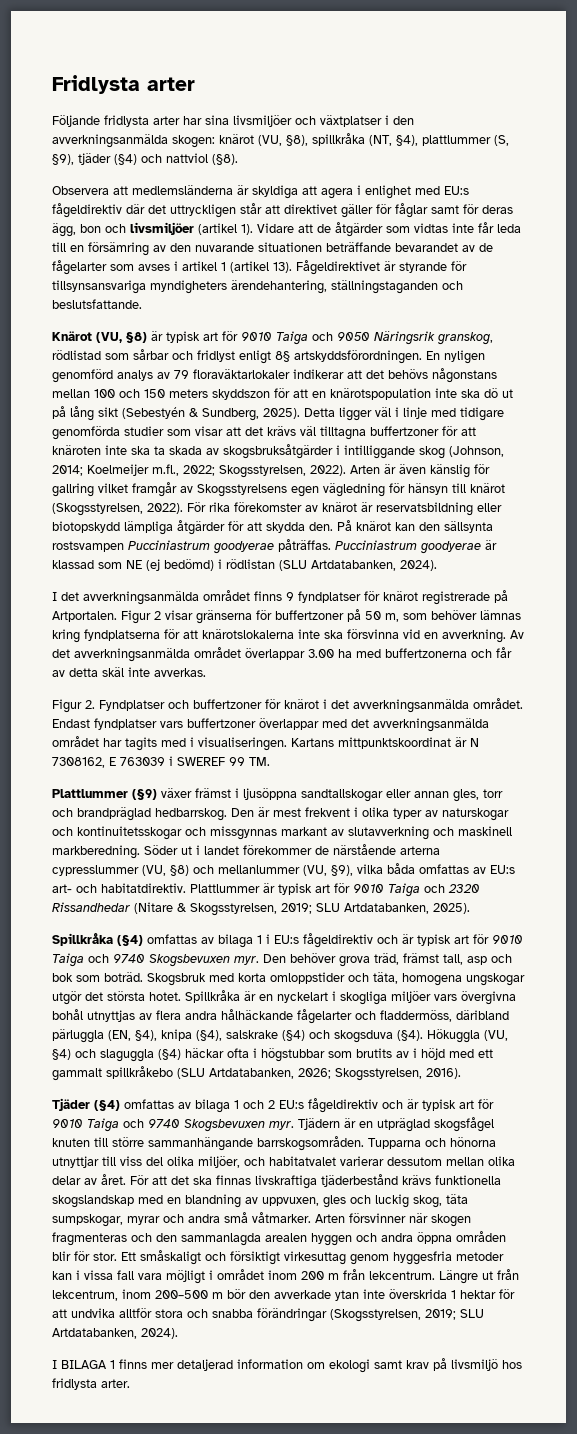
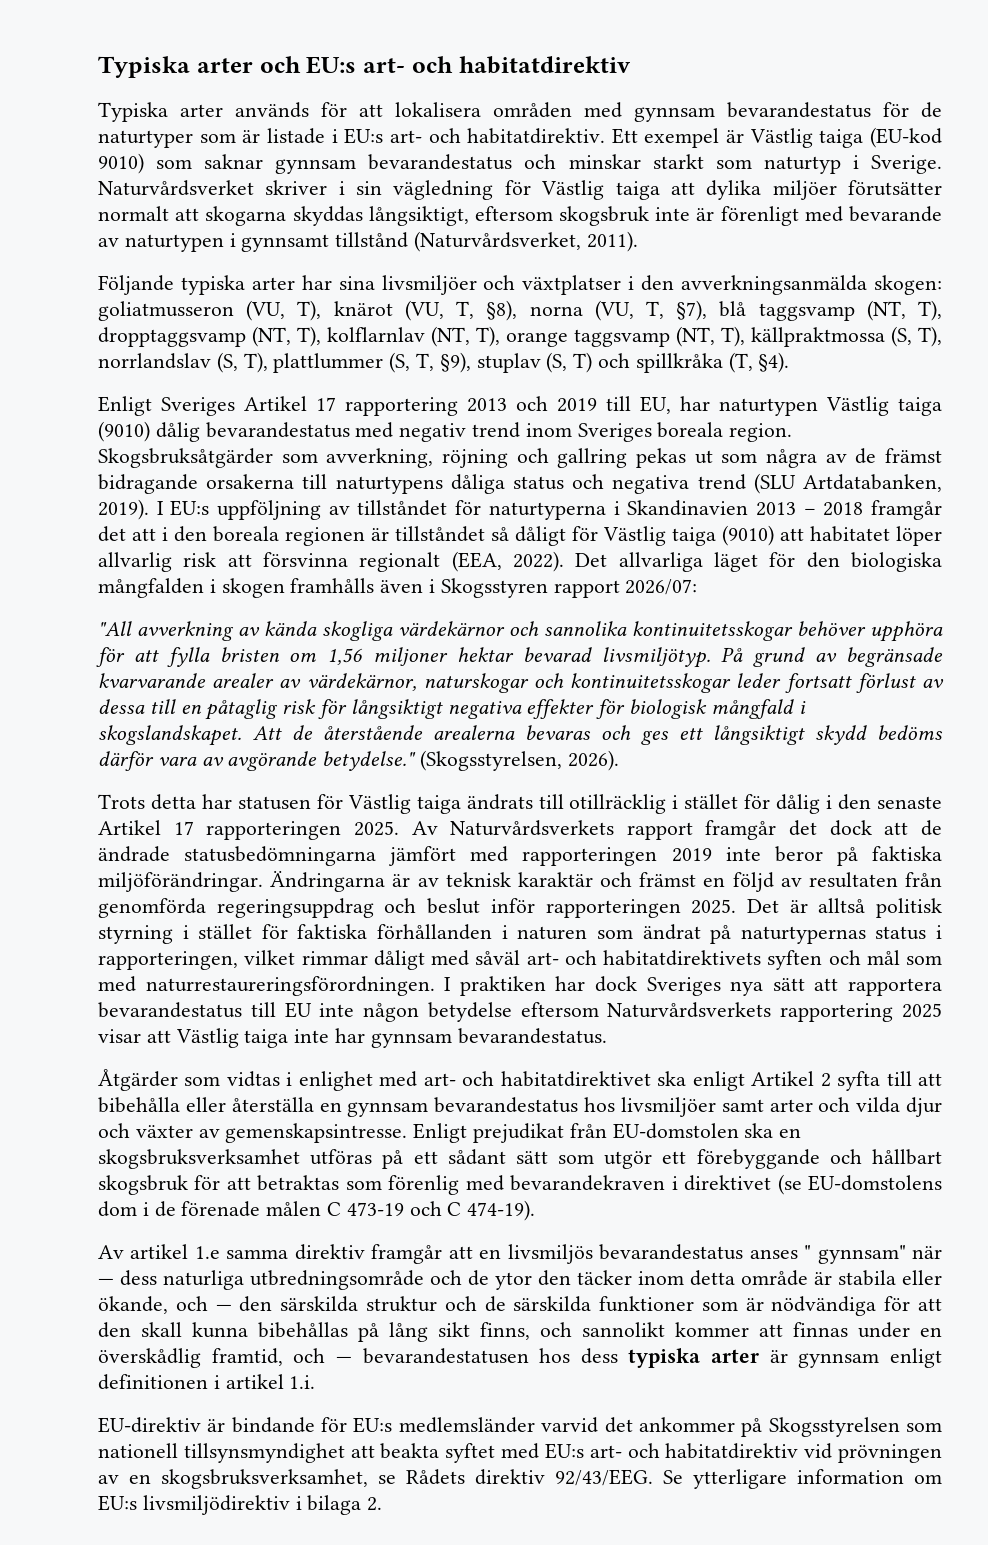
[52,75,195,94] Fridlysta arter -> [98,56,631,78] [98,102,942,122] [98,127,942,148] [98,153,943,174] [98,180,943,200] [98,206,942,226] [98,231,638,252] Typiska arter och EU:s art- och habitatdirektiv // Typiska arter används för att lokalisera områden med gynnsam bevarandestatus för de naturtyper som är listade i EU:s art- och habitatdirektiv. Ett exempel är Västlig taiga (EU-kod 9010) som saknar gynnsam bevarandestatus och minskar starkt som naturtyp i Sverige. Naturvårdsverket skriver i sin vägledning för Västlig taiga att dylika miljöer förutsätter normalt att skogarna skyddas långsiktigt, eftersom skogsbruk inte är förenligt med bevarande av naturtypen i gynnsamt tillstånd (Naturvårdsverket, 2011).
[104,115,149,127] fridlysta -> [180,275,245,295] typiska
[219,133,509,146] [52,153,238,165] [52,185,469,199] [52,203,513,218] [52,222,521,237] [52,242,493,256] [52,260,467,275] [52,280,463,294] [52,299,142,309] [52,331,493,345] [52,349,485,364] [52,368,497,383] [52,388,513,400] [52,406,504,421] [52,426,476,440] [52,444,504,459] [52,464,490,478] [52,482,505,497] [52,502,502,516] [52,520,493,535] [52,539,497,554] [52,559,437,571] [52,590,508,605] [52,609,521,624] [52,629,524,643] [52,647,512,662] [52,667,206,677] [52,698,523,713] [52,718,489,732] [52,736,479,751] [52,756,270,768] [52,788,503,802] [52,807,509,821] [52,826,512,840] [52,844,440,859] [52,863,515,876] [52,883,480,897] [52,902,470,916] [52,933,523,948] [52,953,512,967] [52,972,525,986] [52,990,516,1005] [52,1009,509,1024] [52,1029,508,1043] [52,1048,493,1062] [52,1066,461,1081] [52,1098,494,1113] [52,1117,494,1132] [52,1136,496,1151] [52,1156,515,1168] [52,1174,501,1189] [52,1194,468,1208] [52,1212,471,1227] [52,1231,506,1246] [52,1250,504,1265] [52,1269,519,1284] [52,1289,515,1301] [52,1308,484,1322] [52,1328,178,1339] [52,1358,522,1373] [52,1378,130,1390] knärot (VU, §8), spillkråka (NT, §4), plattlummer (S, §9), tjäder (§4) och nattviol (§8). // Observera att medlemsländerna är skyldiga att agera i enlighet med EU:s fågeldirektiv där det uttryckligen står att direktivet gäller för fåglar samt för deras ägg, bon och livsmiljöer (artikel 1). Vidare att de åtgärder som vidtas inte får leda till en försämring av den nuvarande situationen beträffande bevarandet av de fågelarter som avses i artikel 1 (artikel 13). Fågeldirektivet är styrande för tillsynsansvariga myndigheters ärendehantering, ställningstaganden och beslutsfattande. // Knärot (VU, §8) är typisk art för 9010 Taiga och 9050 Näringsrik granskog, rödlistad som sårbar och fridlyst enligt 8§ artskyddsförordningen. En nyligen genomförd analys av 79 floraväktarlokaler indikerar att det behövs någonstans mellan 100 och 150 meters skyddszon för att en knärotspopulation inte ska dö ut på lång sikt (Sebestyén & Sundberg, 2025). Detta ligger väl i linje med tidigare genomförda studier som visar att det krävs väl tilltagna buffertzoner för att knäroten inte ska ta skada av skogsbruksåtgärder i intilliggande skog (Johnson, 2014; Koelmeijer m.fl., 2022; Skogsstyrelsen, 2022). Arten är även känslig för gallring vilket framgår av Skogsstyrelsens egen vägledning för hänsyn till knärot (Skogsstyrelsen, 2022). För rika förekomster av knärot är reservatsbildning eller biotopskydd lämpliga åtgärder för att skydda den. På knärot kan den sällsynta rostsvampen Pucciniastrum goodyerae påträffas. Pucciniastrum goodyerae är klassad som NE (ej bedömd) i rödlistan (SLU Artdatabanken, 2024). // I det avverkningsanmälda området finns 9 fyndplatser för knärot registrerade på Artportalen. Figur 2 visar gränserna för buffertzoner på 50 m, som behöver lämnas kring fyndplatserna för att knärotslokalerna inte ska försvinna vid en avverkning. Av det avverkningsanmälda området överlappar 3.00 ha med buffertzonerna och får av detta skäl inte avverkas. // Figur 2. Fyndplatser och buffertzoner för knärot i det avverkningsanmälda området. Endast fyndplatser vars buffertzoner överlappar med det avverkningsanmälda området har tagits med i visualiseringen. Kartans mittpunktskoordinat är N 7308162, E 763039 i SWEREF 99 TM. // Plattlummer (§9) växer främst i ljusöppna sandtallskogar eller annan gles, torr och brandpräglad hedbarrskog. Den är mest frekvent i olika typer av naturskogar och kontinuitetsskogar och missgynnas markant av slutavverkning och maskinell markberedning. Söder ut i landet förekommer de närstående arterna cypresslummer (VU, §8) och mellanlummer (VU, §9), vilka båda omfattas av EU:s art- och habitatdirektiv. Plattlummer är typisk art för 9010 Taiga och 2320 Rissandhedar (Nitare & Skogsstyrelsen, 2019; SLU Artdatabanken, 2025). // Spillkråka (§4) omfattas av bilaga 1 i EU:s fågeldirektiv och är typisk art för 9010 Taiga och 9740 Skogsbevuxen myr. Den behöver grova träd, främst tall, asp och bok som boträd. Skogsbruk med korta omloppstider och täta, homogena ungskogar utgör det största hotet. Spillkråka är en nyckelart i skogliga miljöer vars övergivna bohål utnyttjas av flera andra hålhäckande fågelarter och fladdermöss, däribland pärluggla (EN, §4), knipa (§4), salskrake (§4) och skogsduva (§4). Hökuggla (VU, §4) och slaguggla (§4) häckar ofta i högstubbar som brutits av i höjd med ett gammalt spillkråkebo (SLU Artdatabanken, 2026; Skogsstyrelsen, 2016). // Tjäder (§4) omfattas av bilaga 1 och 2 EU:s fågeldirektiv och är typisk art för 9010 Taiga och 9740 Skogsbevuxen myr. Tjädern är en utpräglad skogsfågel knuten till större sammanhängande barrskogsområden. Tupparna och hönorna utnyttjar till viss del olika miljöer, och habitatvalet varierar dessutom mellan olika delar av året. För att det ska finnas livskraftiga tjäderbestånd krävs funktionella skogslandskap med en blandning av uppvuxen, gles och luckig skog, täta sumpskogar, myrar och andra små våtmarker. Arten försvinner när skogen fragmenteras och den sammanlagda arealen hyggen och andra öppna områden blir för stor. Ett småskaligt och försiktigt virkesuttag genom hyggesfria metoder kan i vissa fall vara möjligt i området inom 200 m från lekcentrum. Längre ut från lekcentrum, inom 200–500 m bör den avverkade ytan inte överskrida 1 hektar för att undvika alltför stora och snabba förändringar (Skogsstyrelsen, 2019; SLU Artdatabanken, 2024). // I BILAGA 1 finns mer detaljerad information om ekologi samt krav på livsmiljö hos fridlysta arter. -> [98,300,942,321] [98,326,942,347] [98,352,790,373] [98,396,942,416] [98,421,793,442] [98,448,942,468] [98,473,943,494] [98,499,943,520] [98,525,942,546] [98,551,943,572] [98,578,698,598] [98,621,943,642] [96,647,943,668] [98,673,945,693] [98,699,806,720] [98,725,943,746] [98,750,619,771] [98,794,942,814] [98,820,942,840] [98,846,942,866] [98,870,942,892] [98,898,943,918] [98,924,943,944] [98,950,942,970] [98,976,943,996] [98,1002,942,1022] [98,1028,607,1048] [98,1069,943,1091] [98,1097,943,1117] [98,1123,802,1143] [98,1149,942,1169] [98,1174,943,1195] [98,1200,536,1221] [98,1244,942,1264] [98,1270,942,1290] [98,1296,943,1316] [98,1322,942,1342] [98,1348,942,1368] [98,1374,316,1390] [98,1417,943,1437] [98,1443,943,1463] [98,1469,942,1489] [98,1495,383,1515] goliatmusseron (VU, T), knärot (VU, T, §8), norna (VU, T, §7), blå taggsvamp (NT, T), dropptaggsvamp (NT, T), kolflarnlav (NT, T), orange taggsvamp (NT, T), källpraktmossa (S, T), norrlandslav (S, T), plattlummer (S, T, §9), stuplav (S, T) och spillkråka (T, §4). // Enligt Sveriges Artikel 17 rapportering 2013 och 2019 till EU, har naturtypen Västlig taiga (9010) dålig bevarandestatus med negativ trend inom Sveriges boreala region. Skogsbruksåtgärder som avverkning, röjning och gallring pekas ut som några av de främst bidragande orsakerna till naturtypens dåliga status och negativa trend (SLU Artdatabanken, 2019). I EU:s uppföljning av tillståndet för naturtyperna i Skandinavien 2013 – 2018 framgår det att i den boreala regionen är tillståndet så dåligt för Västlig taiga (9010) att habitatet löper allvarlig risk att försvinna regionalt (EEA, 2022). Det allvarliga läget för den biologiska mångfalden i skogen framhålls även i Skogsstyren rapport 2026/07: // "All avverkning av kända skogliga värdekärnor och sannolika kontinuitetsskogar behöver upphöra för att fylla bristen om 1,56 miljoner hektar bevarad livsmiljötyp. På grund av begränsade kvarvarande arealer av värdekärnor, naturskogar och kontinuitetsskogar leder fortsatt förlust av dessa till en påtaglig risk för långsiktigt negativa effekter för biologisk mångfald i skogslandskapet. Att de återstående arealerna bevaras och ges ett långsiktigt skydd bedöms därför vara av avgörande betydelse." (Skogsstyrelsen, 2026). // Trots detta har statusen för Västlig taiga ändrats till otillräcklig i stället för dålig i den senaste Artikel 17 rapporteringen 2025. Av Naturvårdsverkets rapport framgår det dock att de ändrade statusbedömningarna jämfört med rapporteringen 2019 inte beror på faktiska miljöförändringar. Ändringarna är av teknisk karaktär och främst en följd av resultaten från genomförda regeringsuppdrag och beslut inför rapporteringen 2025. Det är alltså politisk styrning i stället för faktiska förhållanden i naturen som ändrat på naturtypernas status i rapporteringen, vilket rimmar dåligt med såväl art- och habitatdirektivets syften och mål som med naturrestaureringsförordningen. I praktiken har dock Sveriges nya sätt att rapportera bevarandestatus till EU inte någon betydelse eftersom Naturvårdsverkets rapportering 2025 visar att Västlig taiga inte har gynnsam bevarandestatus. // Åtgärder som vidtas i enlighet med art- och habitatdirektivet ska enligt Artikel 2 syfta till att bibehålla eller återställa en gynnsam bevarandestatus hos livsmiljöer samt arter och vilda djur och växter av gemenskapsintresse. Enligt prejudikat från EU-domstolen ska en skogsbruksverksamhet utföras på ett sådant sätt som utgör ett förebyggande och hållbart skogsbruk för att betraktas som förenlig med bevarandekraven i direktivet (se EU-domstolens dom i de förenade målen C 473-19 och C 474-19). // Av artikel 1.e samma direktiv framgår att en livsmiljös bevarandestatus anses " gynnsam" när — dess naturliga utbredningsområde och de ytor den täcker inom detta område är stabila eller ökande, och — den särskilda struktur och de särskilda funktioner som är nödvändiga för att den skall kunna bibehållas på lång sikt finns, och sannolikt kommer att finnas under en överskådlig framtid, och — bevarandestatusen hos dess typiska arter är gynnsam enligt definitionen i artikel 1.i. // EU-direktiv är bindande för EU:s medlemsländer varvid det ankommer på Skogsstyrelsen som nationell tillsynsmyndighet att beakta syftet med EU:s art- och habitatdirektiv vid prövningen av en skogsbruksverksamhet, se Rådets direktiv 92/43/EEG. Se ytterligare information om EU:s livsmiljödirektiv i bilaga 2.

